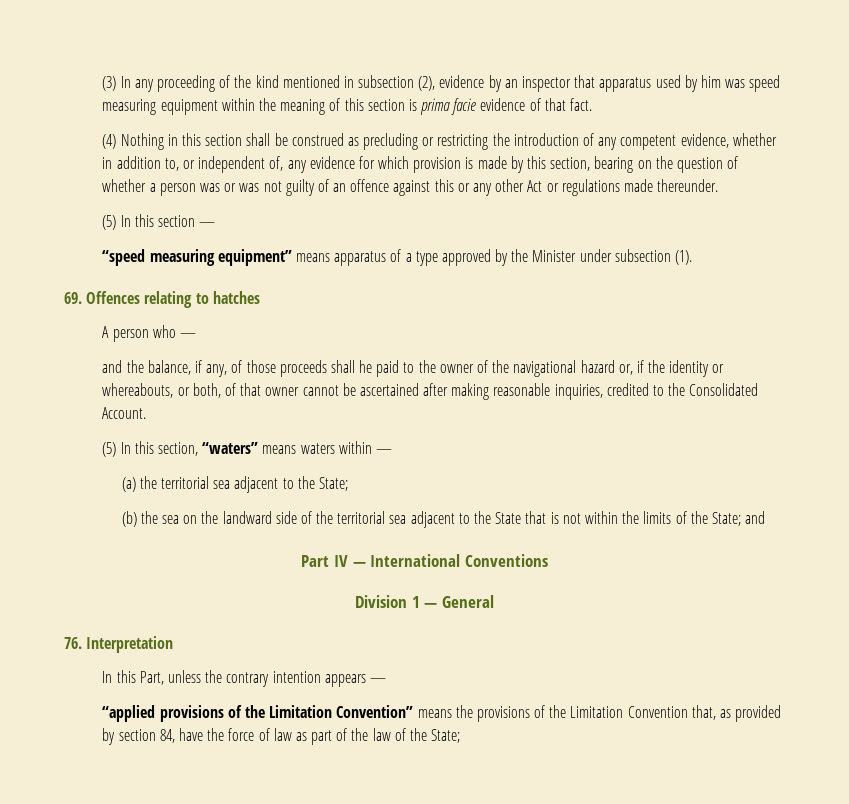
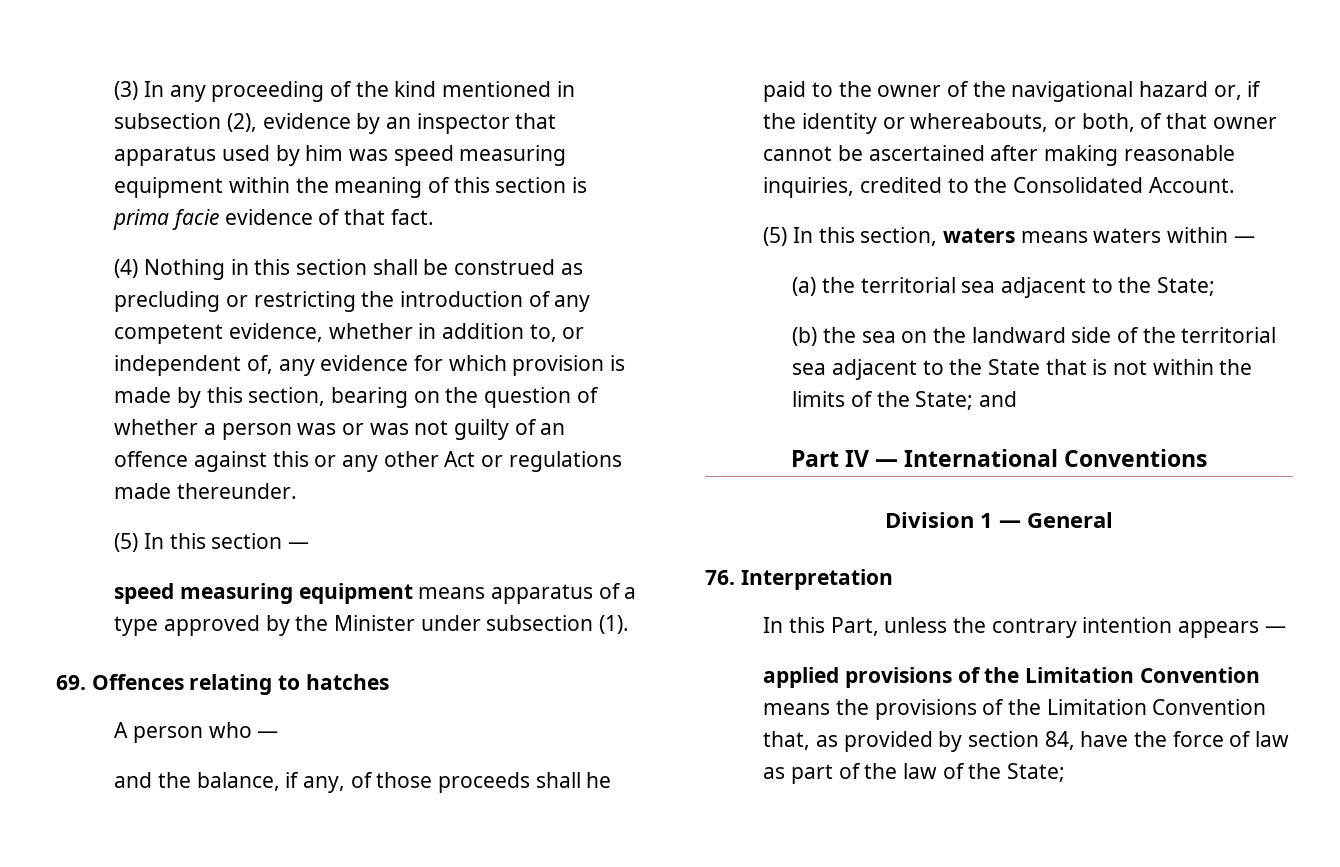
[102,249,292,266] “speed measuring equipment” -> [114,583,413,604] speed measuring equipment
[202,442,259,454] “waters” -> [942,228,1015,243] waters
[102,705,414,722] “applied provisions of the Limitation Convention” -> [763,667,1260,688] applied provisions of the Limitation Convention

